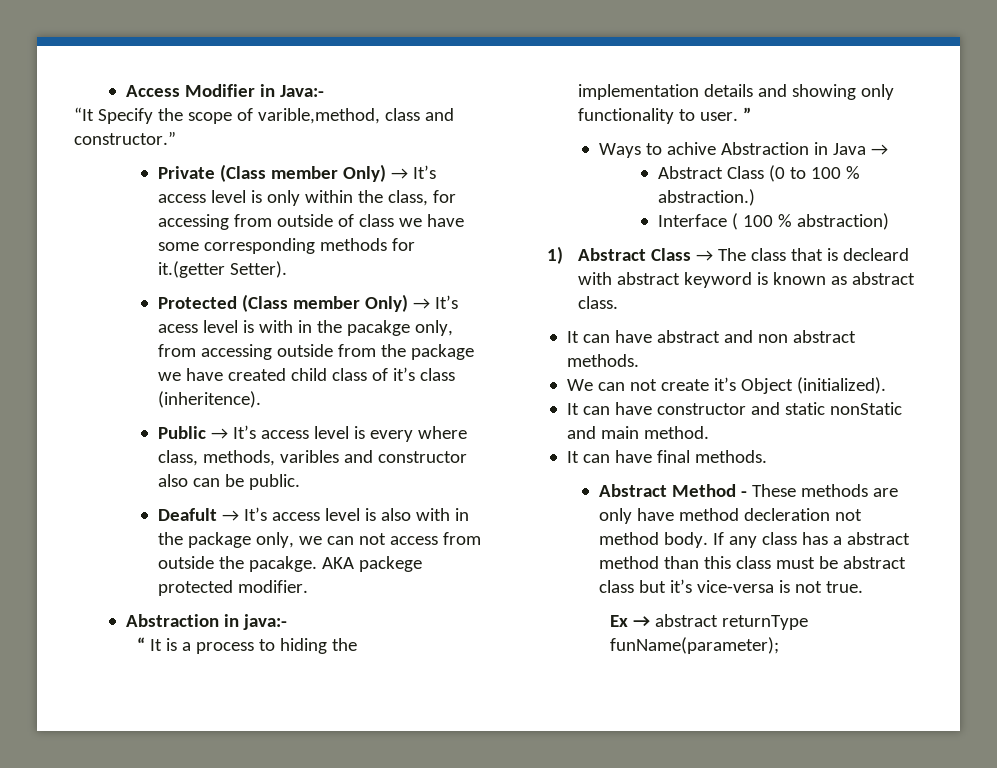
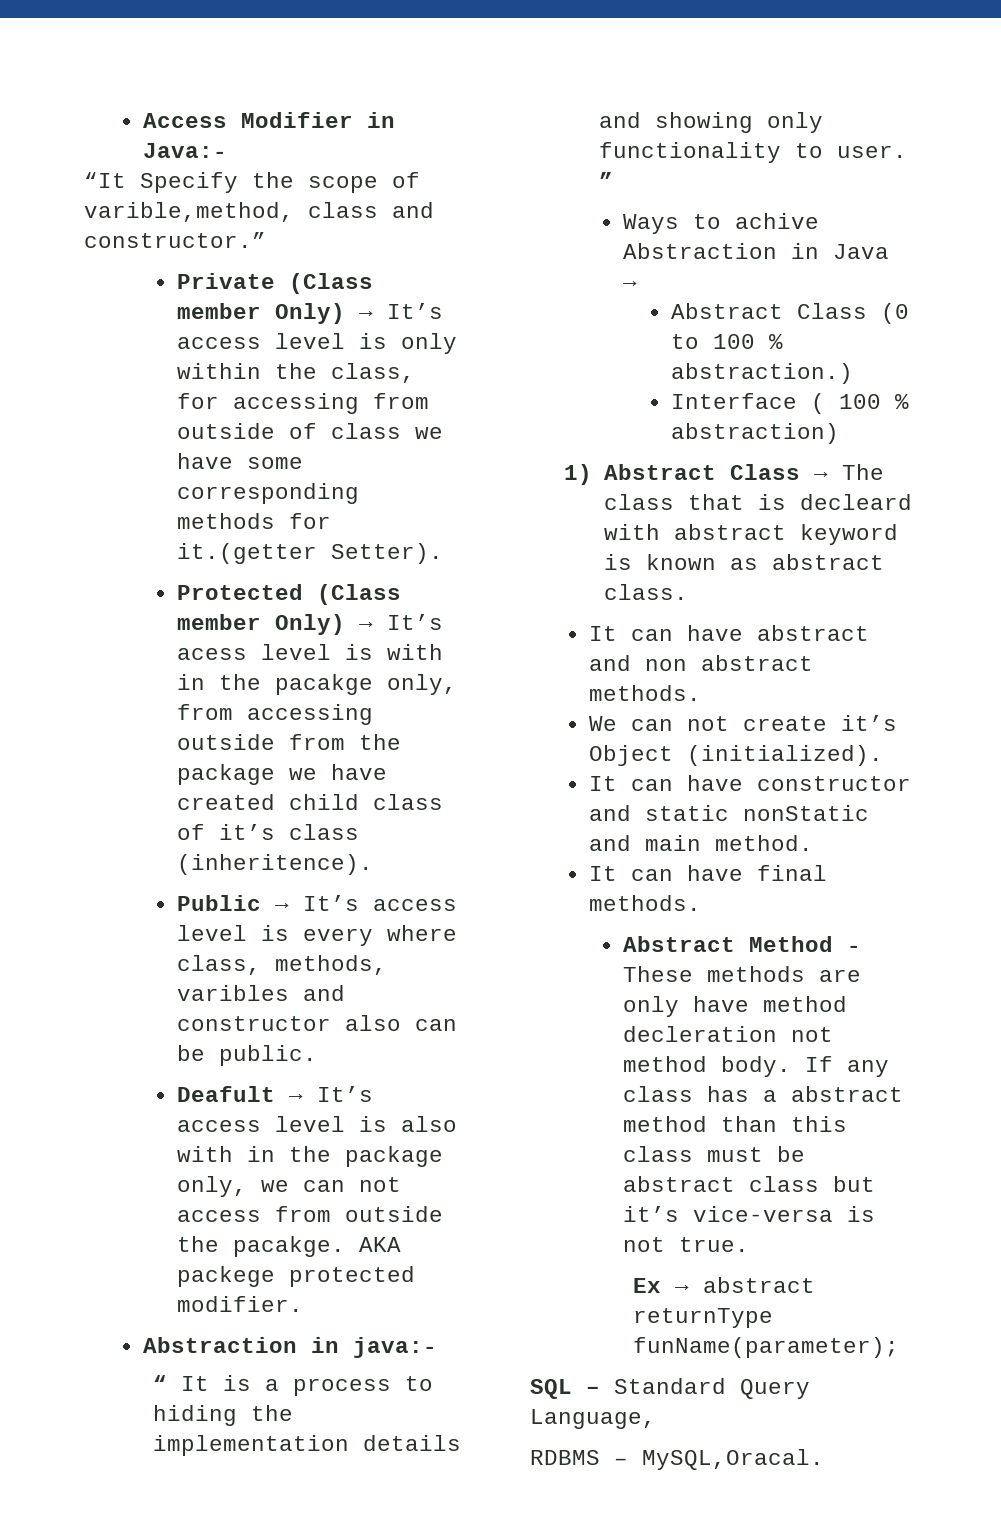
(779, 645) none -> [530,1378,810,1399] [530,1409,656,1429] [530,1449,824,1470] // SQL – Standard Query Language, // RDBMS – MySQL,Oracal.

